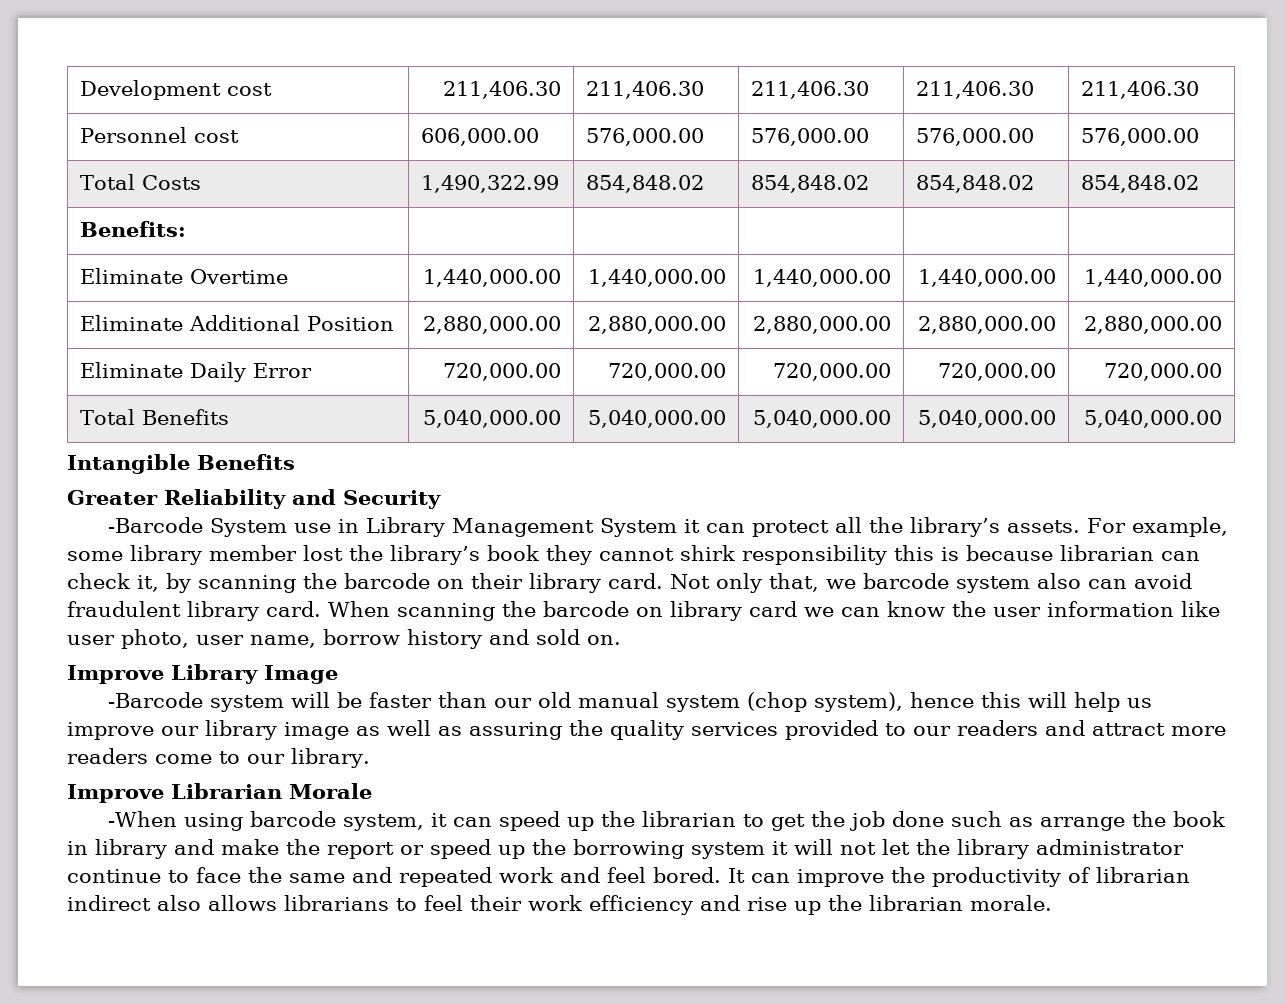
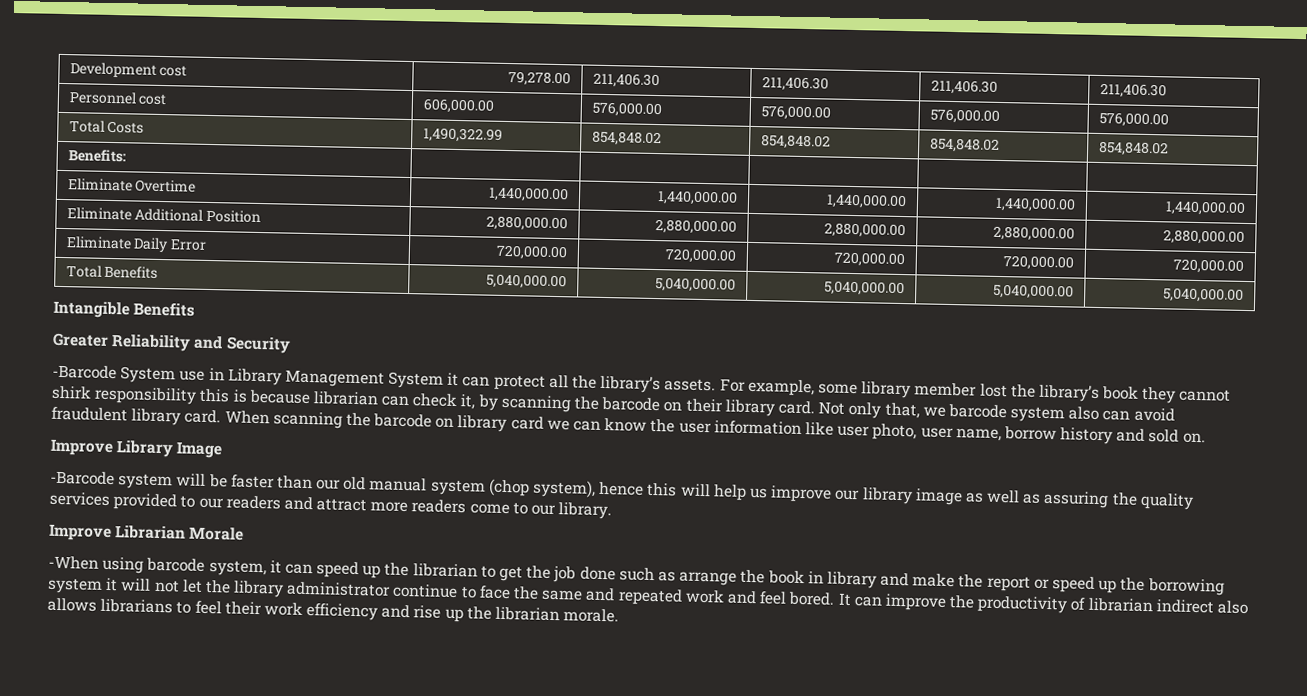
[442,81,561,99] 211,406.30 -> [508,71,572,87] 79,278.00

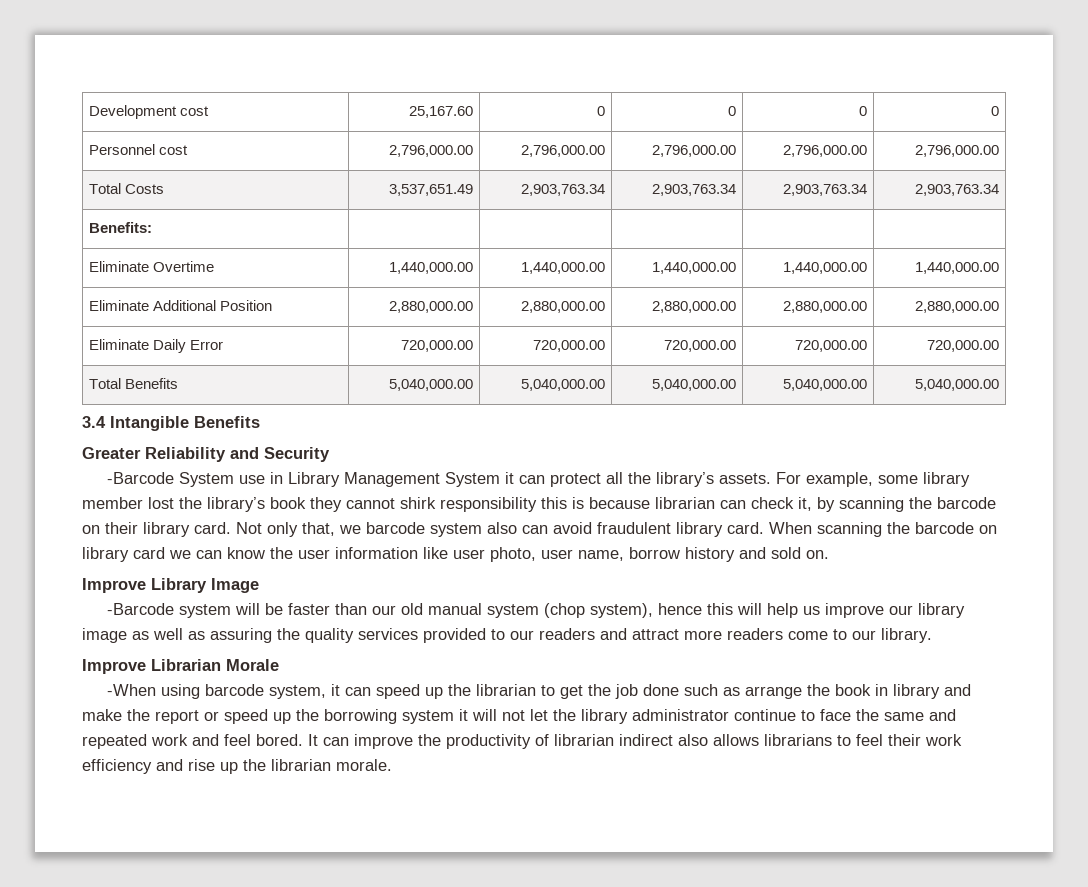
[508,71,572,87] [592,72,660,89] [761,76,829,92] [930,79,998,95] [1099,82,1167,99] [68,91,168,106] [422,98,494,114] [591,101,662,118] [760,105,831,121] [929,108,1000,124] [1098,111,1169,128] [68,120,145,134] [422,127,503,143] [591,130,662,147] [760,134,831,150] [929,137,1000,153] [1097,140,1169,157] 79,278.00 | 211,406.30 | 211,406.30 | 211,406.30 | 211,406.30 // Personnel cost | 606,000.00 | 576,000.00 | 576,000.00 | 576,000.00 | 576,000.00 // Total Costs | 1,490,322.99 | 854,848.02 | 854,848.02 | 854,848.02 | 854,848.02 -> [409,106,474,118] [597,106,606,116] [728,106,737,116] [859,106,868,116] [991,106,1000,116] [88,144,188,155] [389,145,474,157] [521,145,606,157] [652,145,737,157] [783,145,868,157] [915,145,1000,157] [88,183,164,194] [389,184,474,196] [521,184,606,196] [652,184,737,196] [783,184,868,196] [915,184,1000,196] 25,167.60 | 0 | 0 | 0 | 0 // Personnel cost | 2,796,000.00 | 2,796,000.00 | 2,796,000.00 | 2,796,000.00 | 2,796,000.00 // Total Costs | 3,537,651.49 | 2,903,763.34 | 2,903,763.34 | 2,903,763.34 | 2,903,763.34
(1245, 295) none -> [82,416,106,428] 3.4

